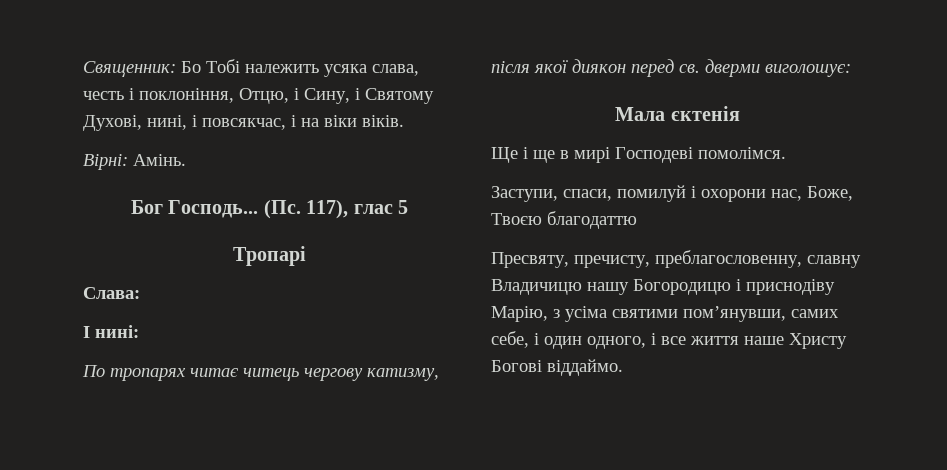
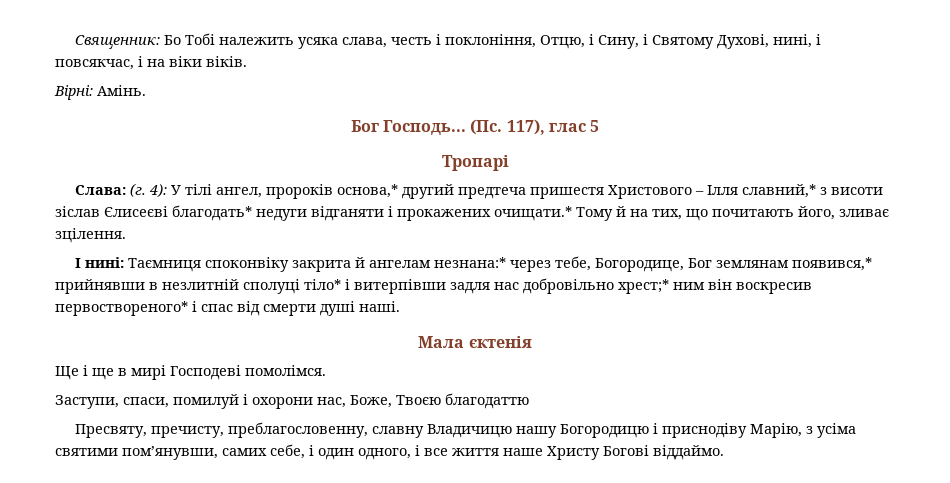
[83,325,139,338] [82,365,439,381] [491,59,851,77] // І нині: // По тропарях читає читець чергову катизму, після якої диякон перед св. дверми виголошує: -> [129,183,883,199] [55,205,889,221] [55,228,126,243] [74,256,872,272] [55,278,812,294] [55,301,400,316] (г. 4): У тілі ангел, пророків основа,* другий предтеча пришестя Христового – Ілля славний,* з висоти зіслав Єлисеєві благодать* недуги відганяти і прокажених очищати.* Тому й на тих, що почитають його, зливає зцілення. // І нині: Таємниця споконвіку закрита й ангелам незнана:* через тебе, Богородице, Бог землянам появився,* прийнявши в незлитній сполуці тіло* і витерпівши задля нас добровільно хрест;* ним він воскресив первоствореного* і спас від смерти душі наші.

